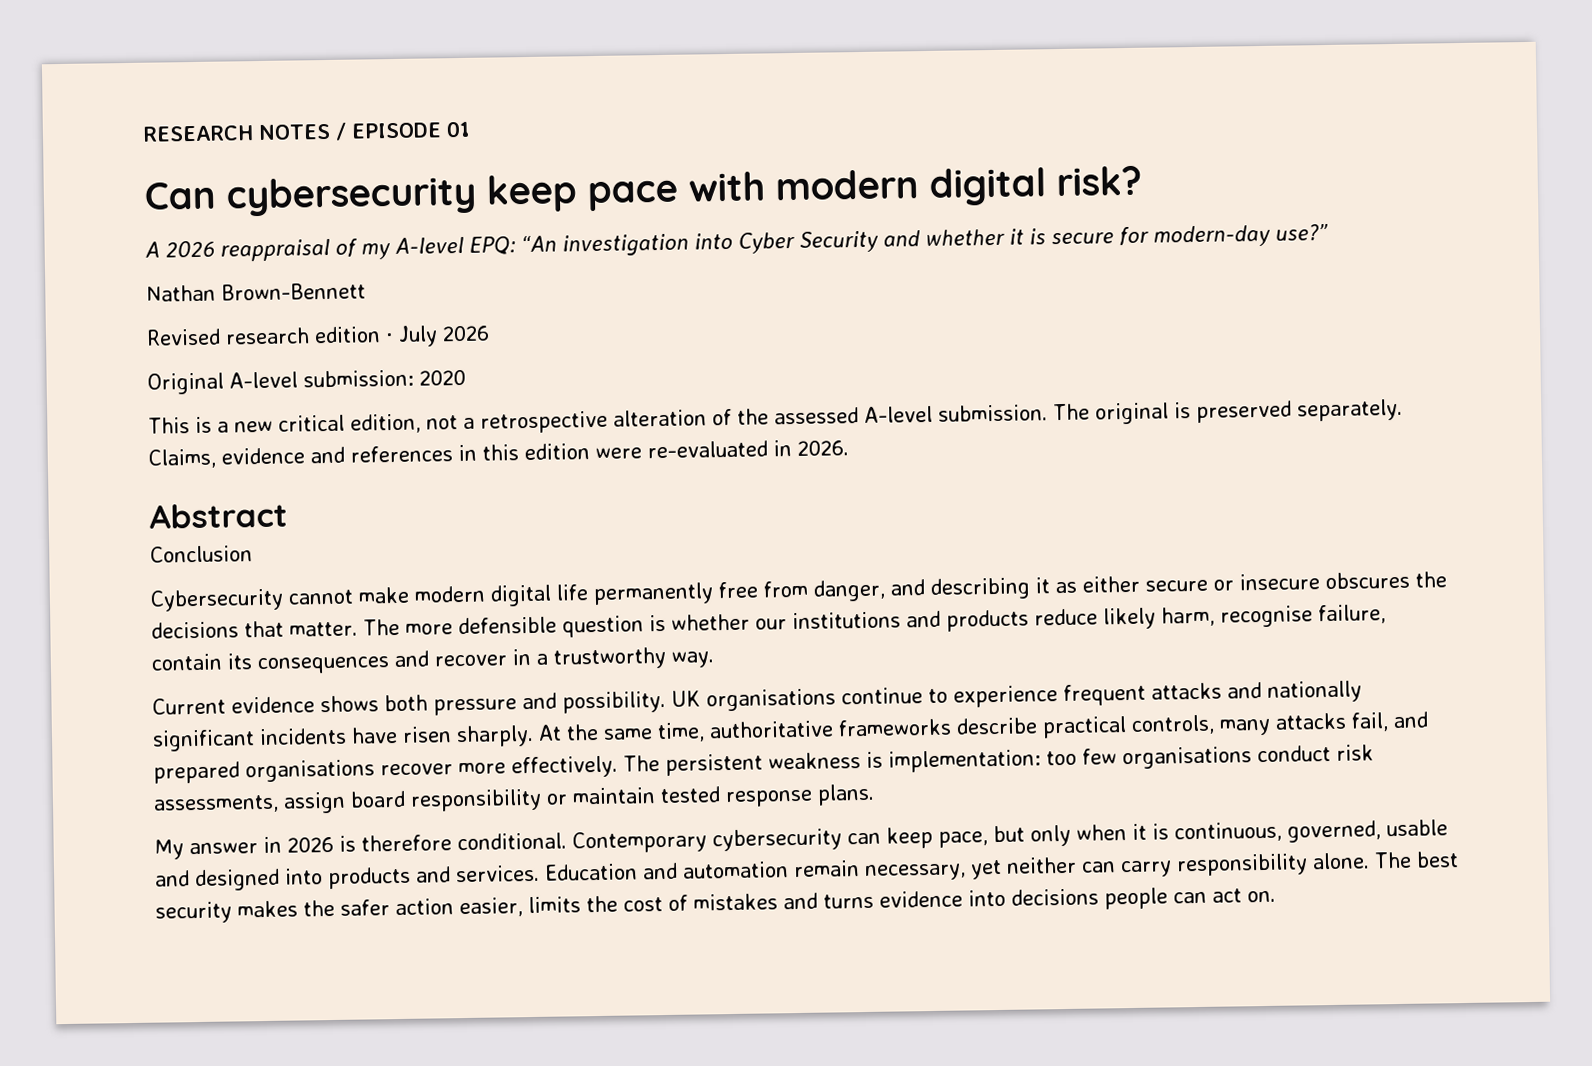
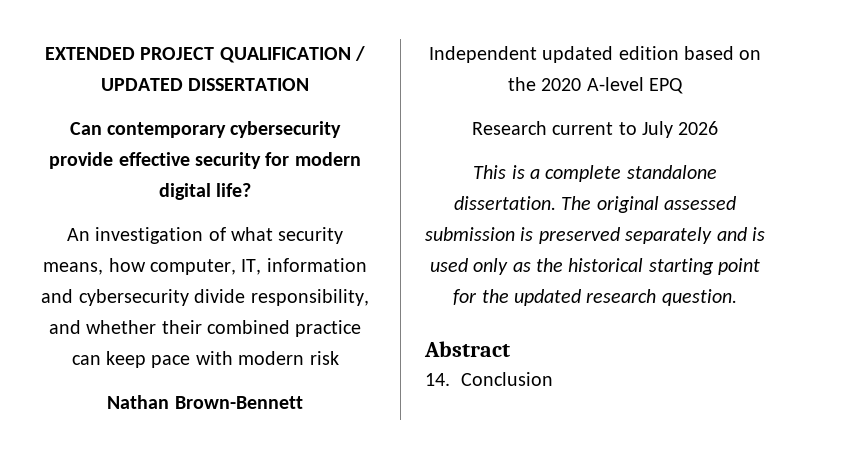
[143,120,471,142] [144,165,1142,217] [145,223,1328,262] [146,282,366,302] [146,325,490,347] [147,369,466,395] [148,398,1403,434] [148,440,849,469] RESEARCH NOTES / EPISODE 01 // Can cybersecurity keep pace with modern digital risk? // A 2026 reappraisal of my A-level EPQ: “An investigation into Cyber Security and whether it is secure for modern-day use?” // Nathan Brown-Bennett // Revised research edition · July 2026 // Original A-level submission: 2020 // This is a new critical edition, not a retrospective alteration of the assessed A-level submission. The original is preserved separately. Claims, evidence and references in this edition were re-evaluated in 2026. -> [44,46,366,63] [100,78,310,91] [69,121,342,138] [49,152,361,169] [158,183,252,200] [66,227,344,244] [43,258,367,275] [41,289,369,306] [48,320,362,337] [71,351,339,368] [107,395,303,409] [428,46,762,63] [507,77,684,94] [471,121,719,138] [473,165,717,182] [453,196,737,213] [425,227,765,244] [429,258,761,275] [453,289,737,306] EXTENDED PROJECT QUALIFICATION / UPDATED DISSERTATION // Can contemporary cybersecurity provide effective security for modern digital life? // An investigation of what security means, how computer, IT, information and cybersecurity divide responsibility, and whether their combined practice can keep pace with modern risk // Nathan Brown-Bennett // Independent updated edition based on the 2020 A-level EPQ // Research current to July 2026 // This is a complete standalone dissertation. The original assessed submission is preserved separately and is used only as the historical starting point for the updated research question.
(288, 515) none -> [425,373,450,386] 14.
[150,571,1447,612] [151,604,1386,639] [151,646,715,675] [152,680,1362,716] [152,711,1428,752] [153,744,1374,784] [153,783,875,814] [154,819,1448,860] [154,851,1459,892] [155,887,1276,924] // Cybersecurity cannot make modern digital life permanently free from danger, and describing it as either secure or insecure obscures the decisions that matter. The more defensible question is whether our institutions and products reduce likely harm, recognise failure, contain its consequences and recover in a trustworthy way. // Current evidence shows both pressure and possibility. UK organisations continue to experience frequent attacks and nationally significant incidents have risen sharply. At the same time, authoritative frameworks describe practical controls, many attacks fail, and prepared organisations recover more effectively. The persistent weakness is implementation: too few organisations conduct risk assessments, assign board responsibility or maintain tested response plans. // My answer in 2026 is therefore conditional. Contemporary cybersecurity can keep pace, but only when it is continuous, governed, usable and designed into products and services. Education and automation remain necessary, yet neither can carry responsibility alone. The best security makes the safer action easier, limits the cost of mistakes and turns evidence into decisions people can act on. -> (554, 379) none

